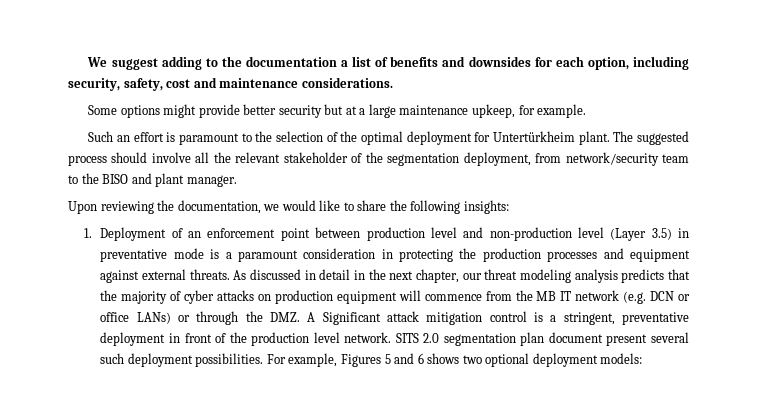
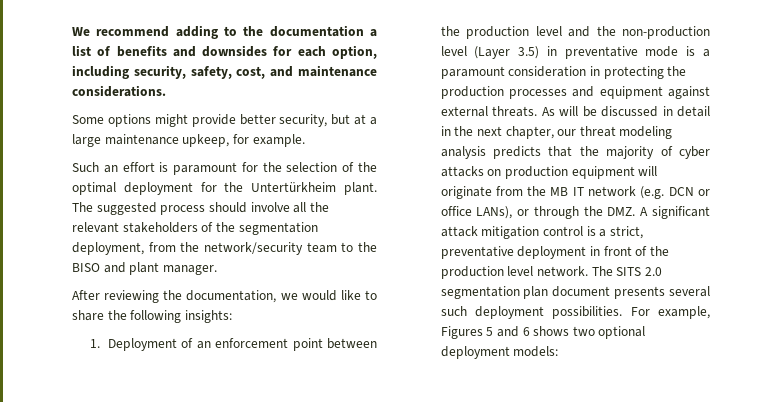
[111,58,158,70] suggest -> [96,26,170,37] recommend
[166,79,191,88] cost -> [236,66,266,79] cost,
[278,105,322,118] security -> [279,114,328,127] security,
[241,133,252,142] to -> [241,162,258,172] for
(491, 137) none -> [224,182,244,192] the
[283,152,348,163] stakeholder -> [122,222,198,233] stakeholders
(562, 158) none -> [180,242,200,252] the
[68,201,97,214] Upon -> [72,290,100,300] After
(361, 232) none -> [440,26,460,36] the
(484, 232) none -> [596,26,616,36] the
(247, 275) none -> [559,106,597,117] will be
[424,294,482,301] commence -> [440,186,492,199] originate
[136,312,171,324] LANs) -> [476,206,513,219] LANs),
[322,312,381,325] Significant -> [652,206,710,219] significant
[563,312,615,325] stringent, -> [609,226,643,239] strict,
(392, 337) none -> [591,266,613,276] The
[606,334,648,346] present -> [614,286,666,299] presents

